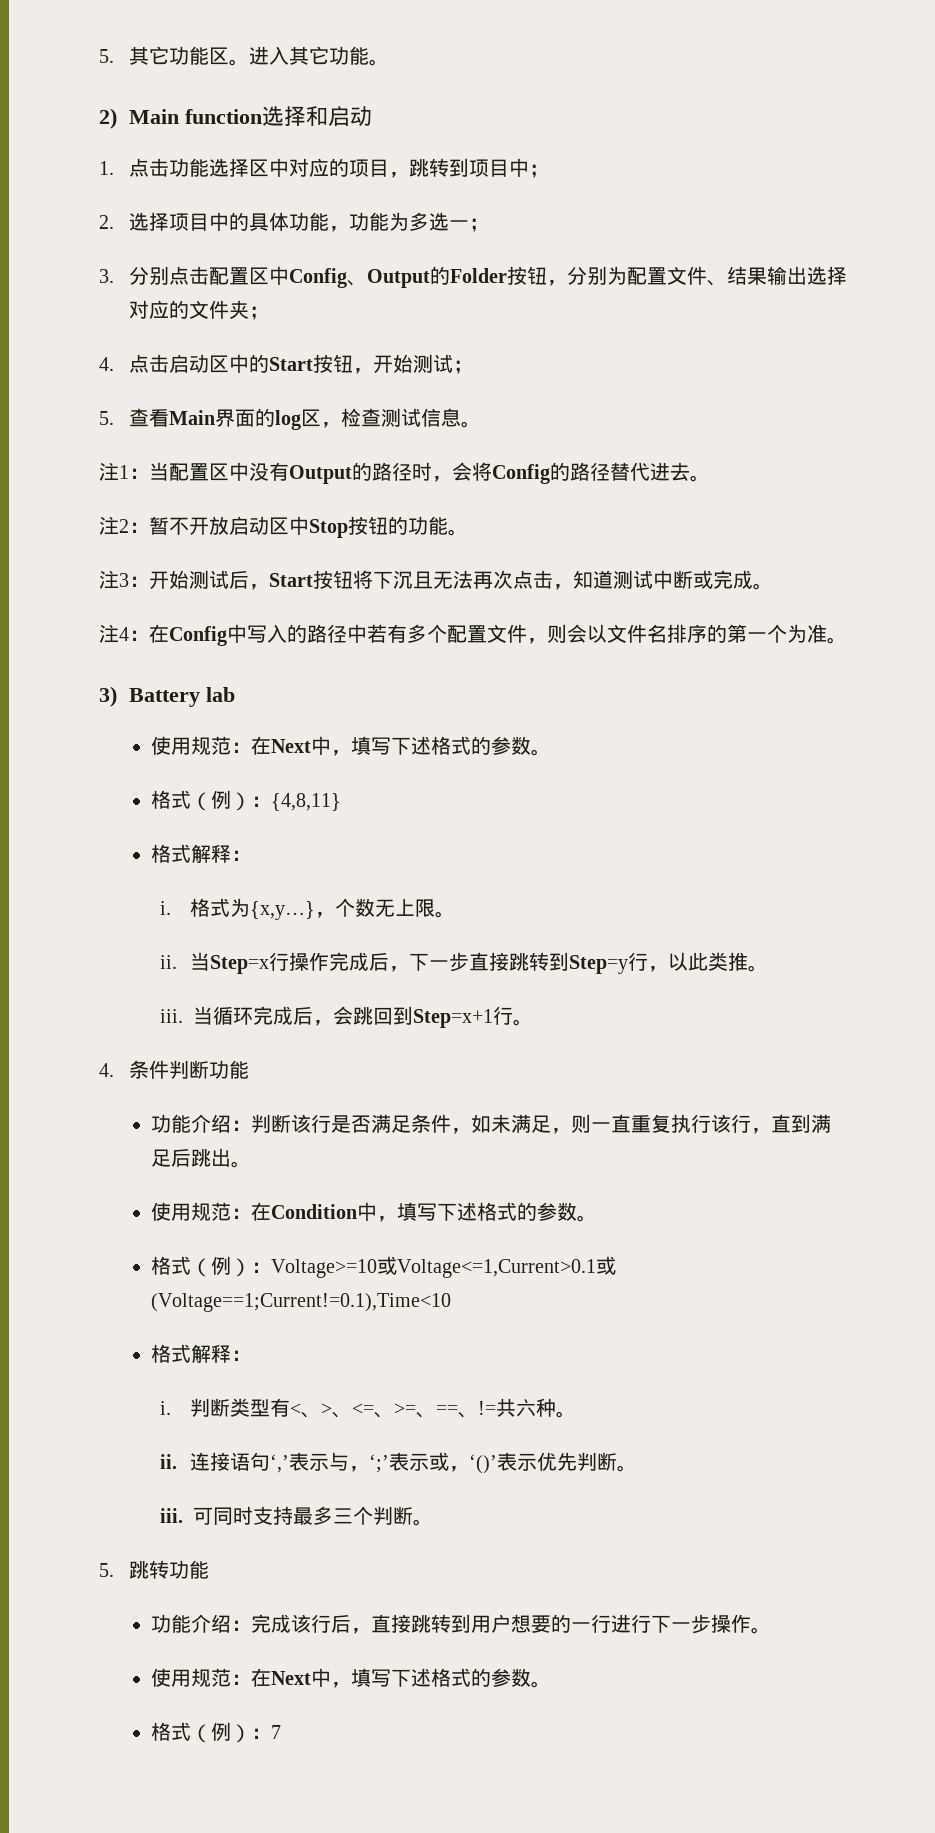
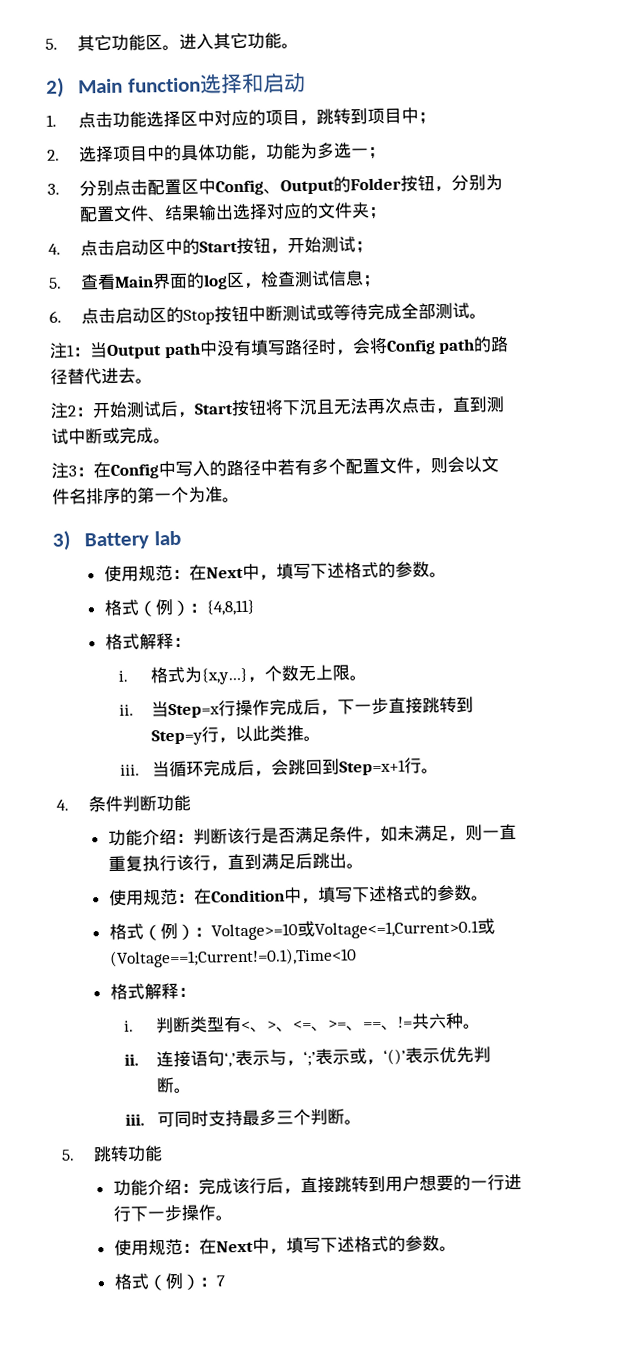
(462, 417) none -> [362,274,382,288] [49,302,471,325] ； // 6.点击启动区的Stop按钮中断测试或等待完成全部测试
[169,462,372,484] 配置区中没有Output的 -> [106,339,286,359] Output path中没有填写
(550, 474) none -> [438,338,476,355] path
[149,516,468,538] [99,570,149,589] 暂不开放启动区中Stop按钮的功能。 // 注3： -> (94, 412) none
[573,570,613,589] 知道 -> [452,396,488,413] 直到
[119,627,129,641] 4 -> [68,465,77,477] 3

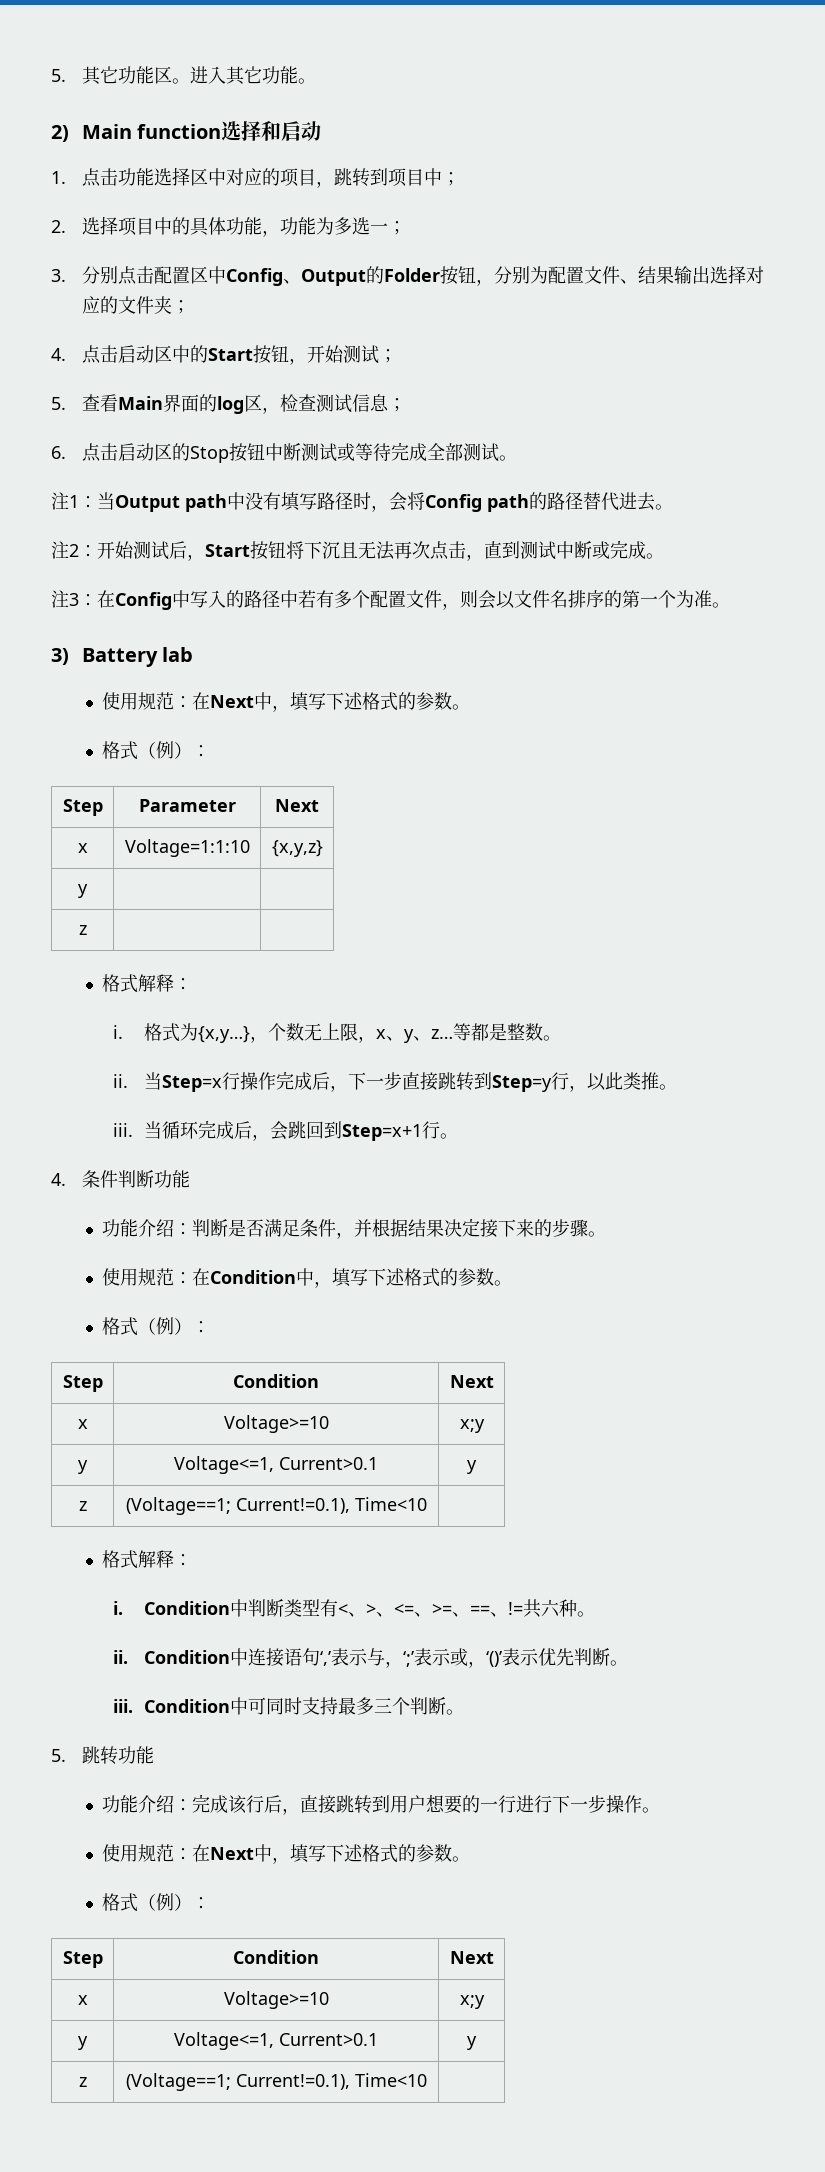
[205,599,255,616] {4,8,11} -> [62,799,103,816] [138,799,236,812] [275,799,319,812] [77,843,88,853] [124,839,250,857] [271,840,323,857] [78,884,88,898] [78,925,87,935] // Step | Parameter | Next // x | Voltage=1:1:10 | {x,y,z} // y | | // z | |
(351, 672) none -> [358,1023,544,1043] ，x、y、z…等都是整数
[226,827,262,845] 该行 -> (228, 1228) none
[379,823,517,842] [107,852,347,873] 如未满足，则一直重复执行该行，直到满足后跳出 -> [353,1218,588,1238] 并根据结果决定接下来的步骤
[210,918,495,941] [108,947,357,968] [109,982,196,1000] [123,1020,135,1032] Voltage>=10或Voltage<=1,Current>0.1或(Voltage==1;Current!=0.1),Time<10 // 格式解释： // i. -> [62,1375,103,1392] [233,1374,319,1388] [449,1375,494,1388] [77,1419,88,1429] [223,1415,329,1433] [459,1419,485,1433] [78,1460,88,1474] [174,1456,378,1474] [467,1460,477,1474] [78,1501,87,1511] [125,1497,427,1515] [101,1550,192,1569] [113,1599,249,1617] // Step | Condition | Next // x | Voltage>=10 | x;y // y | Voltage<=1, Current>0.1 | y // z | (Voltage==1; Current!=0.1), Time<10 | // 格式解释： // i. Condition中
(140, 1059) none -> [144,1648,249,1666] Condition中
(146, 1119) none -> [144,1697,249,1715] Condition中
[215,1275,225,1287] 7 -> [62,1951,103,1968] [233,1950,319,1964] [449,1951,494,1964] [77,1995,88,2005] [223,1991,329,2009] [459,1995,485,2009] [78,2036,88,2050] [174,2032,378,2050] [467,2036,477,2050] [78,2077,87,2087] [125,2073,427,2091] // Step | Condition | Next // x | Voltage>=10 | x;y // y | Voltage<=1, Current>0.1 | y // z | (Voltage==1; Current!=0.1), Time<10 |

